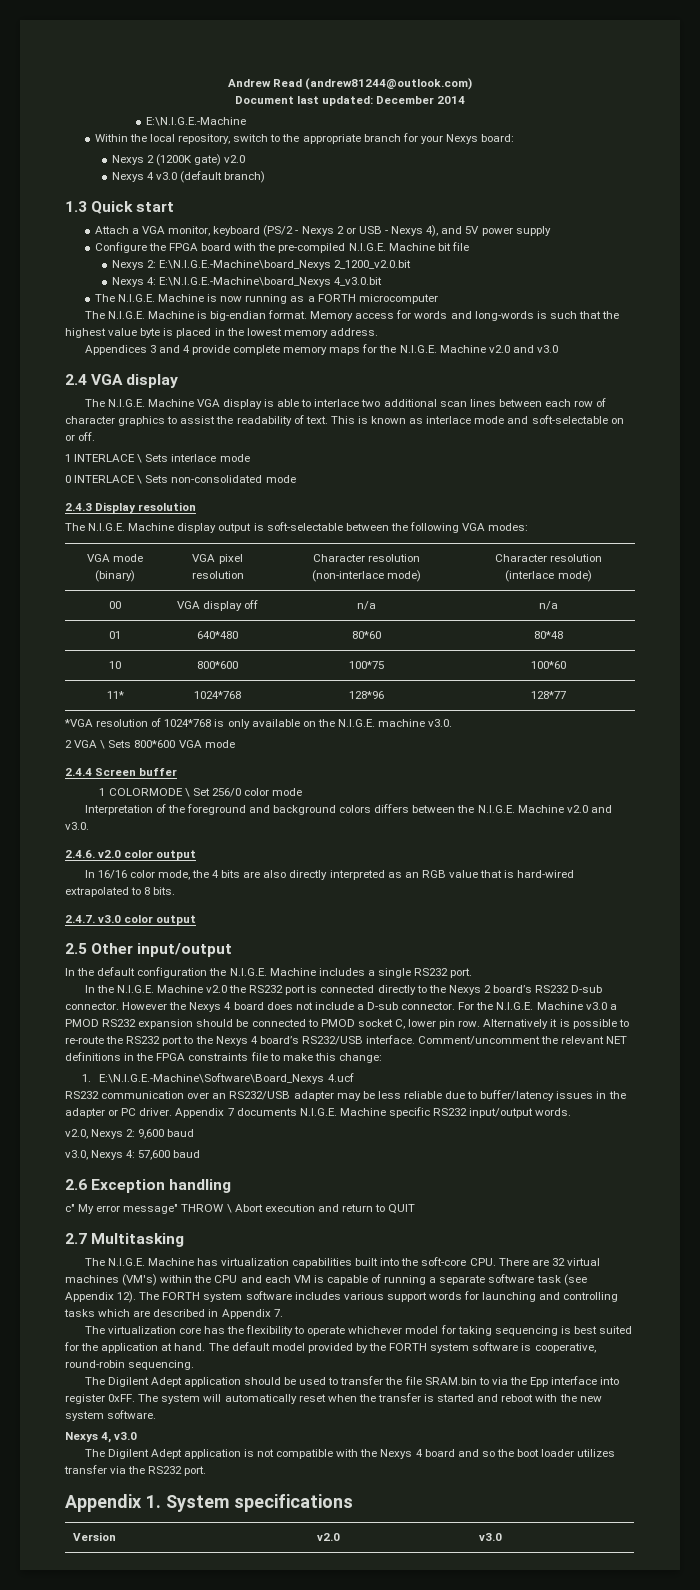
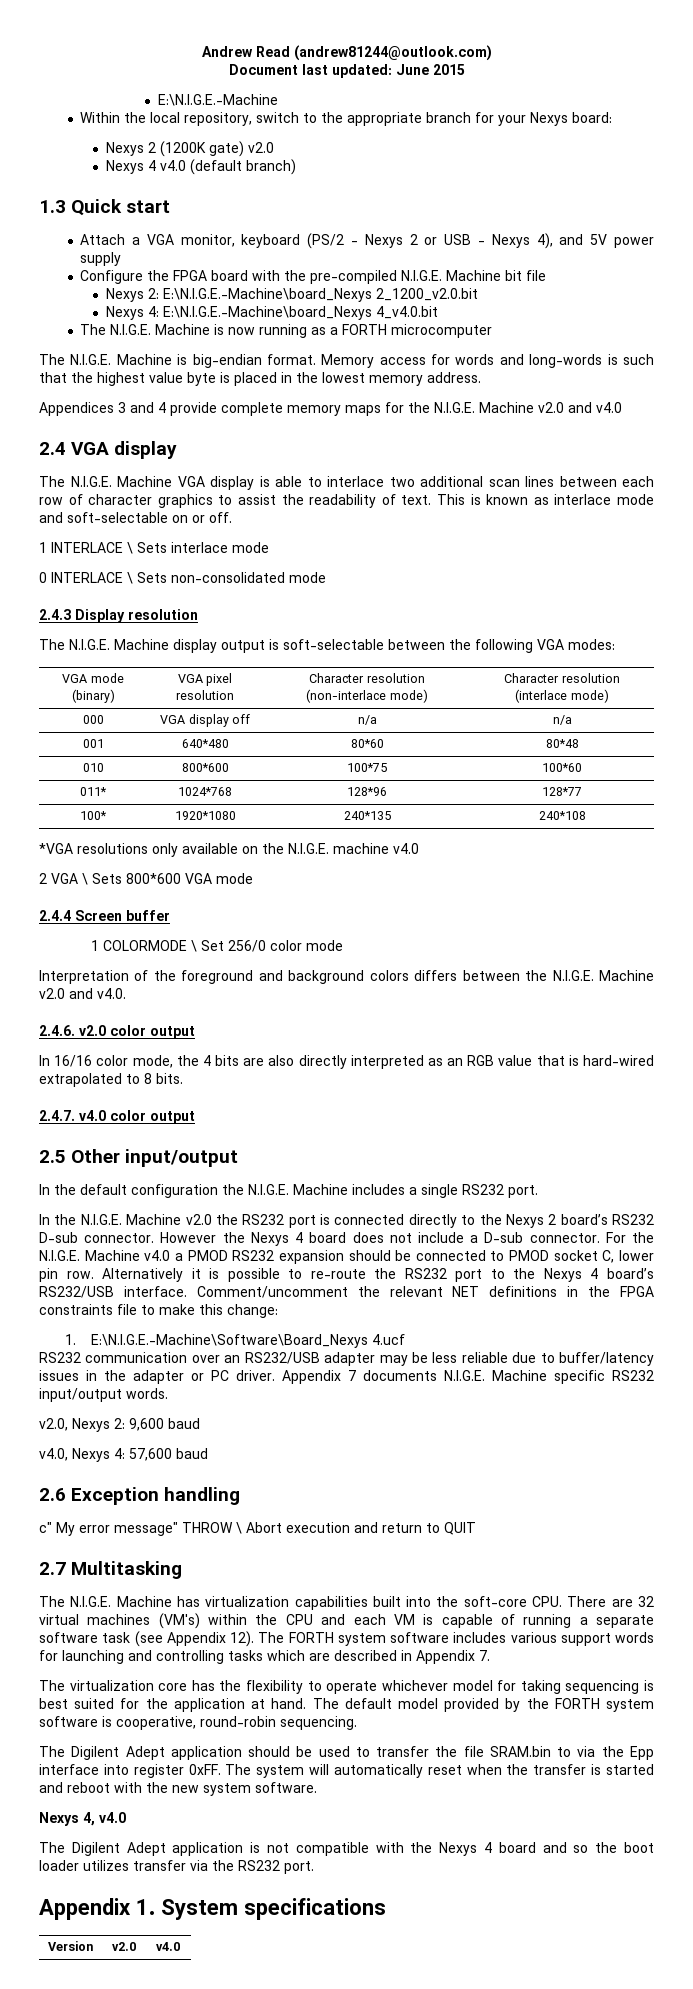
[376,96,466,104] December 2014 -> [395,64,465,75] June 2015
[156,172,178,180] v3.0 -> [159,160,186,171] v4.0
[334,277,383,286] 4_v3.0.bit -> [375,306,438,319] 4_v4.0.bit
[537,345,559,353] v3.0 -> [596,402,622,413] v4.0
[109,601,121,609] 00 -> [82,715,104,724] 000
[109,631,121,639] 01 -> [82,739,104,748] 001
[109,661,121,669] 10 -> [82,763,104,772] 010
[106,691,124,699] 11* -> [80,787,107,796] 011*
[64,718,225,727] // *VGA resolution of 1024*768 is -> [80,811,107,820] [174,811,236,820] [343,811,391,820] [538,811,586,820] [39,843,148,854] // 100* | 1920*1080 | 240*135 | 240*108 // *VGA resolutions
[428,719,453,727] v3.0. -> [393,843,419,854] v4.0
[65,822,89,830] v3.0. -> [97,988,126,999] v4.0.
[98,915,122,923] v3.0 -> [79,1110,106,1121] v4.0
[585,1002,607,1010] v3.0 -> [144,1250,171,1261] v4.0
[65,1150,88,1160] v3.0, -> [39,1448,68,1461] v4.0,
[114,1432,138,1440] v3.0 -> [99,1812,126,1823] v4.0
[478,1533,502,1541] v3.0 -> [156,1942,181,1951] v4.0

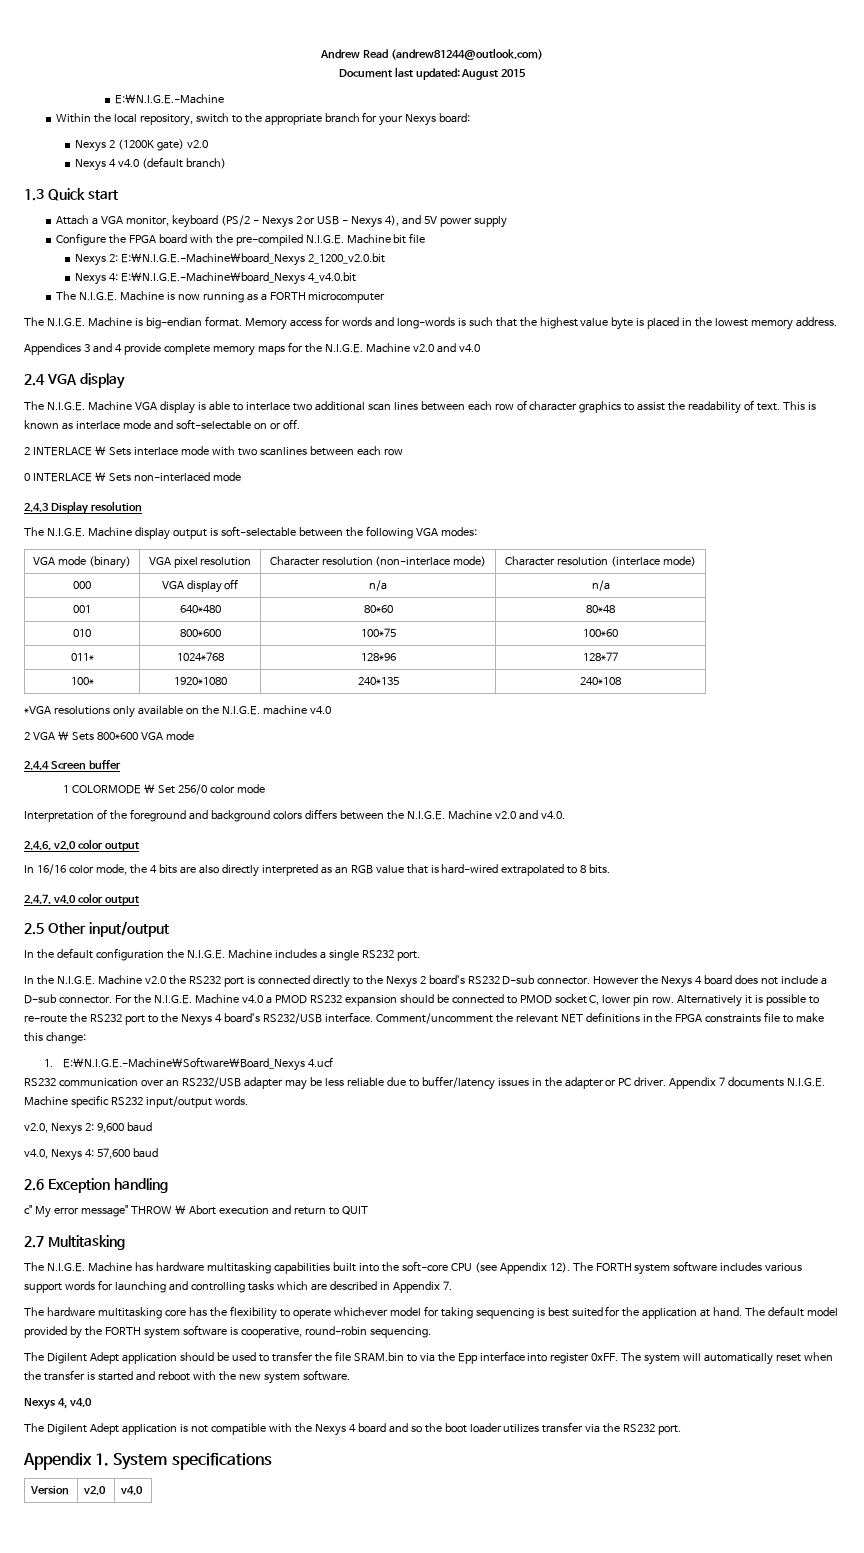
[395,64,429,75] June -> [461,69,499,80] August
[39,542,47,553] 1 -> [24,447,30,455] 2
(269, 547) none -> [211,446,403,456] with two scanlines between each row
[171,572,285,583] non-consolidated -> [133,472,210,482] non-interlaced
[205,1596,290,1607] virtualization -> [155,1262,271,1274] hardware multitasking
[532,1596,654,1607] [39,1613,654,1629] [39,1632,131,1643] CPU. There are 32 virtual machines (VM's) within the CPU and each VM is capable of running a separate software task -> [450,1263,472,1271] CPU
[69,1680,154,1691] virtualization -> [46,1307,162,1319] hardware multitasking

